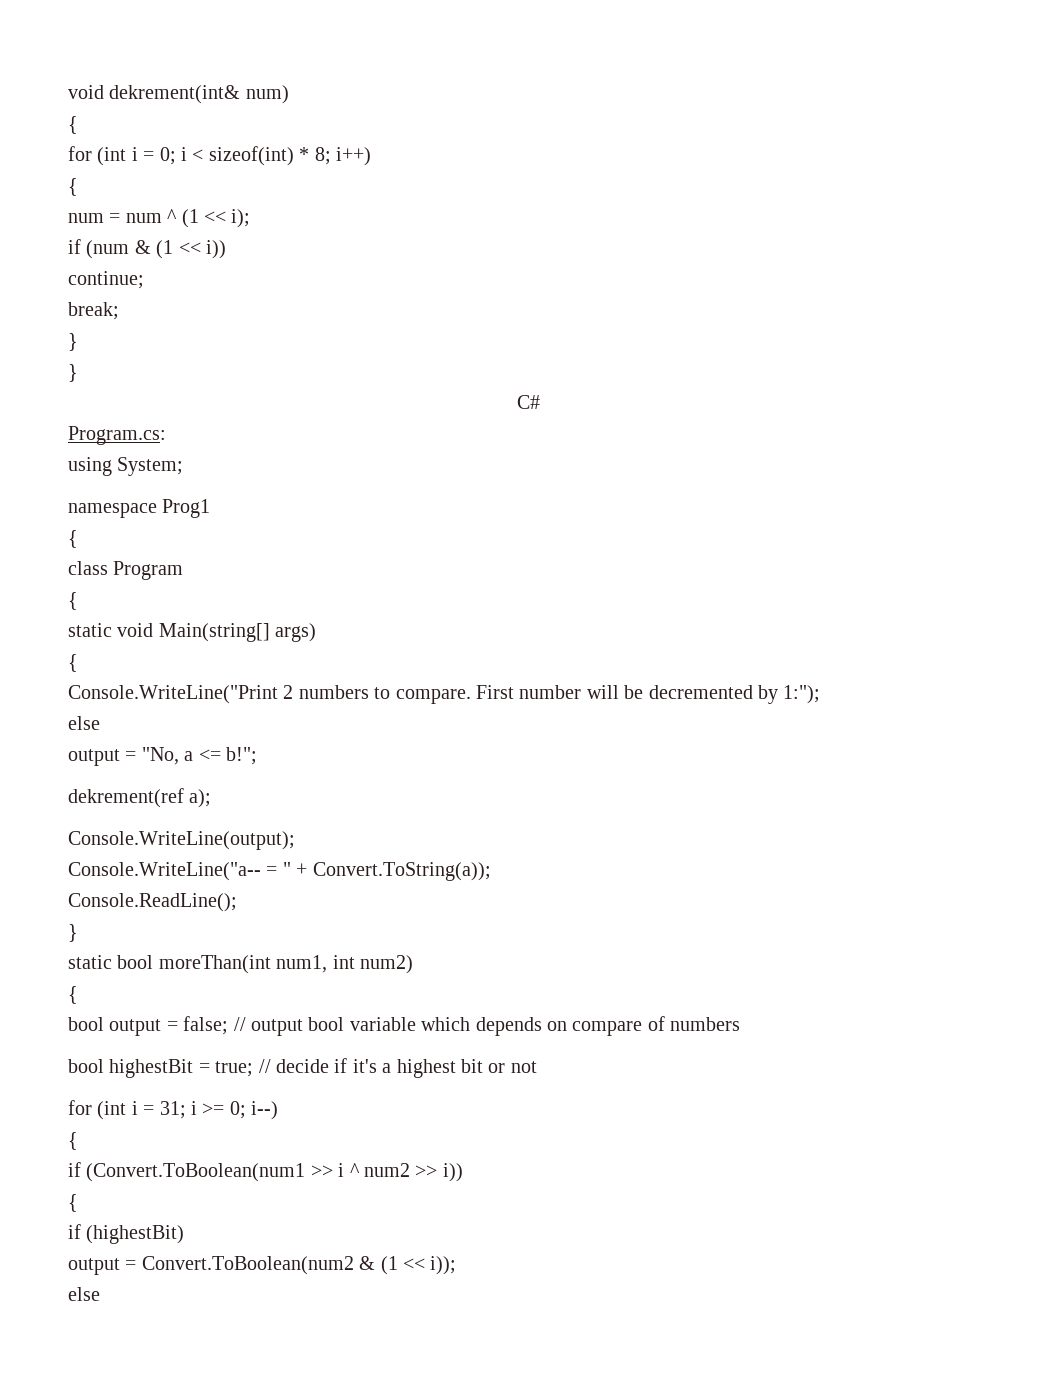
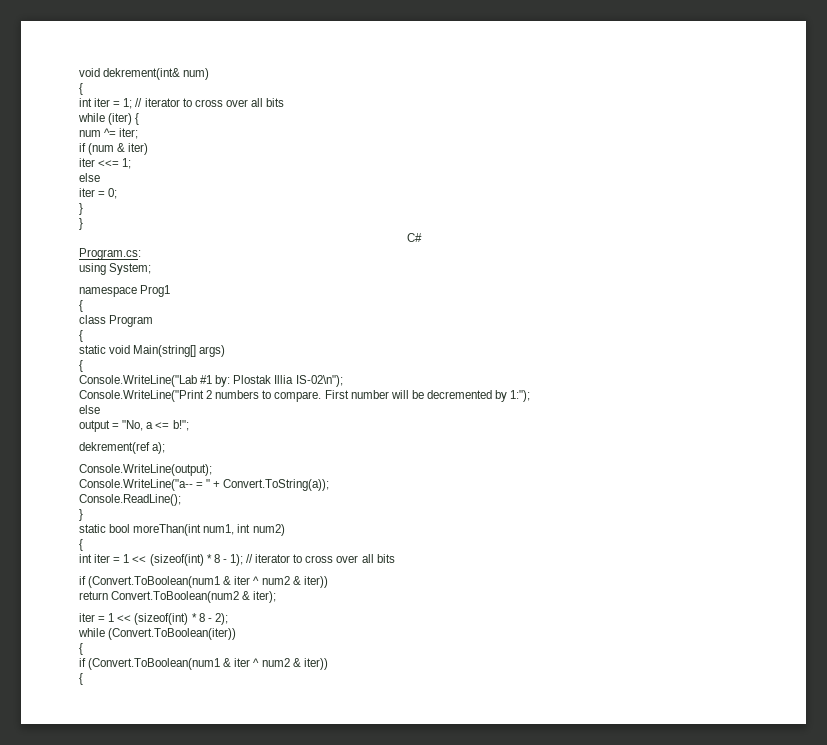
[68,146,371,166] [68,178,78,196] [68,209,251,228] [68,239,227,259] [68,271,144,289] [68,302,119,320] for (int i = 0; i < sizeof(int) * 8; i++) // { // num = num ^ (1 << i); // if (num & (1 << i)) // continue; // break; -> [79,98,285,109] [78,113,140,125] [79,128,139,139] [79,143,149,155] [79,158,132,169] [79,173,100,182] [79,188,118,199] int iter = 1; // iterator to cross over all bits // while (iter) { // num ^= iter; // if (num & iter) // iter <<= 1; // else // iter = 0;
(78, 663) none -> [79,375,343,387] // Console.WriteLine("Lab #1 by: Plostak Illia IS-02\n");
[68,1016,741,1036] [68,1058,537,1078] [68,1100,279,1120] [68,1132,78,1150] [68,1162,463,1182] [68,1194,78,1212] [68,1224,185,1244] [68,1256,457,1275] [68,1287,100,1301] bool output = false; // output bool variable which depends on compare of numbers // bool highestBit = true; // decide if it's a highest bit or not // for (int i = 31; i >= 0; i--) // { // if (Convert.ToBoolean(num1 >> i ^ num2 >> i)) // { // if (highestBit) // output = Convert.ToBoolean(num2 & (1 << i)); // else -> [79,554,395,566] [79,576,328,588] [79,591,277,603] [79,613,228,625] [78,628,237,640] [79,643,83,655] [79,658,328,670] [79,673,83,685] int iter = 1 << (sizeof(int) * 8 - 1); // iterator to cross over all bits // if (Convert.ToBoolean(num1 & iter ^ num2 & iter)) // return Convert.ToBoolean(num2 & iter); // iter = 1 << (sizeof(int) * 8 - 2); // while (Convert.ToBoolean(iter)) // { // if (Convert.ToBoolean(num1 & iter ^ num2 & iter)) // {

